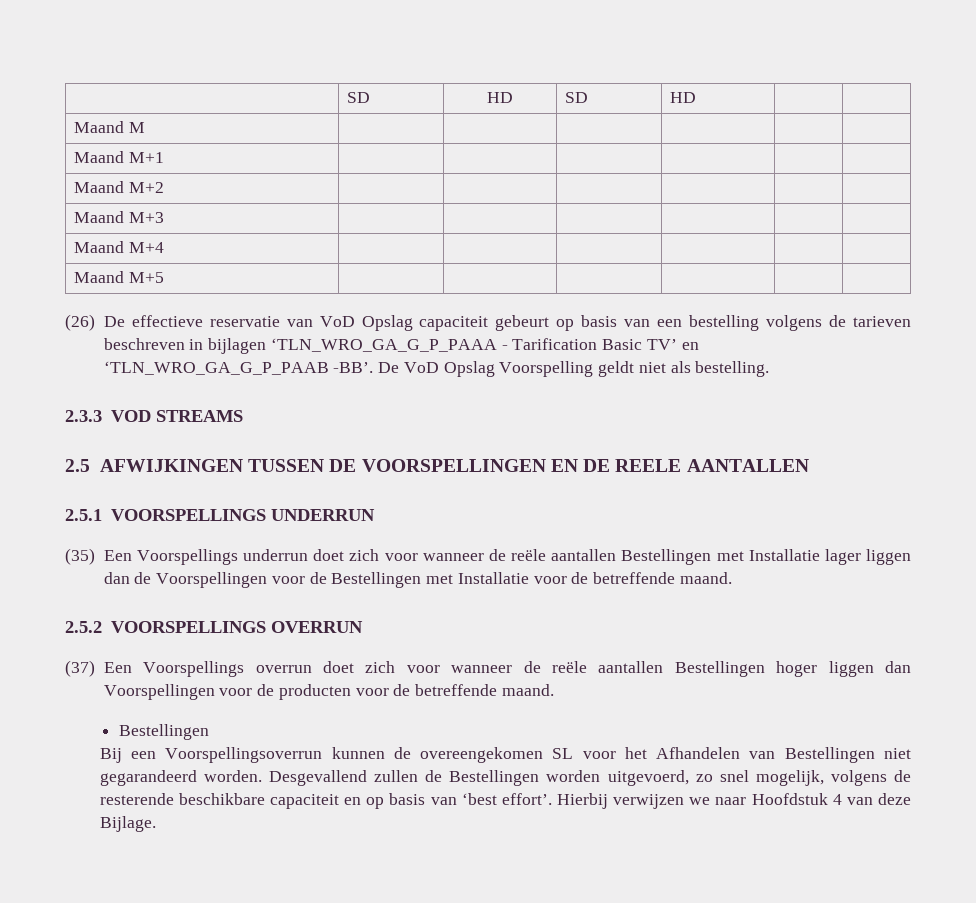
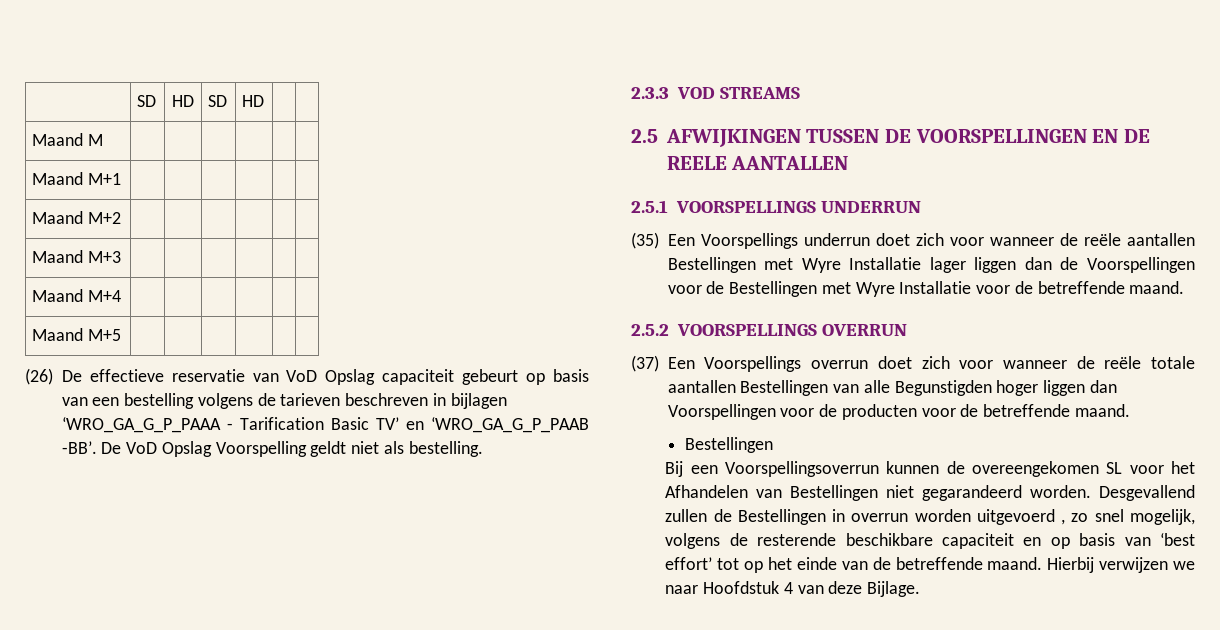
[270,338,497,352] ‘TLN_WRO_GA_G_P_PAAA -> [61,417,221,433] ‘WRO_GA_G_P_PAAA
[103,361,329,375] ‘TLN_WRO_GA_G_P_PAAB -> [431,417,589,433] ‘WRO_GA_G_P_PAAB
(744, 556) none -> [801,258,841,273] Wyre
(454, 579) none -> [855,282,895,297] Wyre
[598,661,765,677] aantallen Bestellingen -> [1151,356,1195,369] [667,380,992,396] totale aantallen Bestellingen van alle Begunstigden
[546,770,689,786] worden uitgevoerd, -> [832,509,1066,525] in overrun worden uitgevoerd ,
[501,793,552,805] effort’. -> [665,557,1043,573] effort’ tot op het einde van de betreffende maand.

